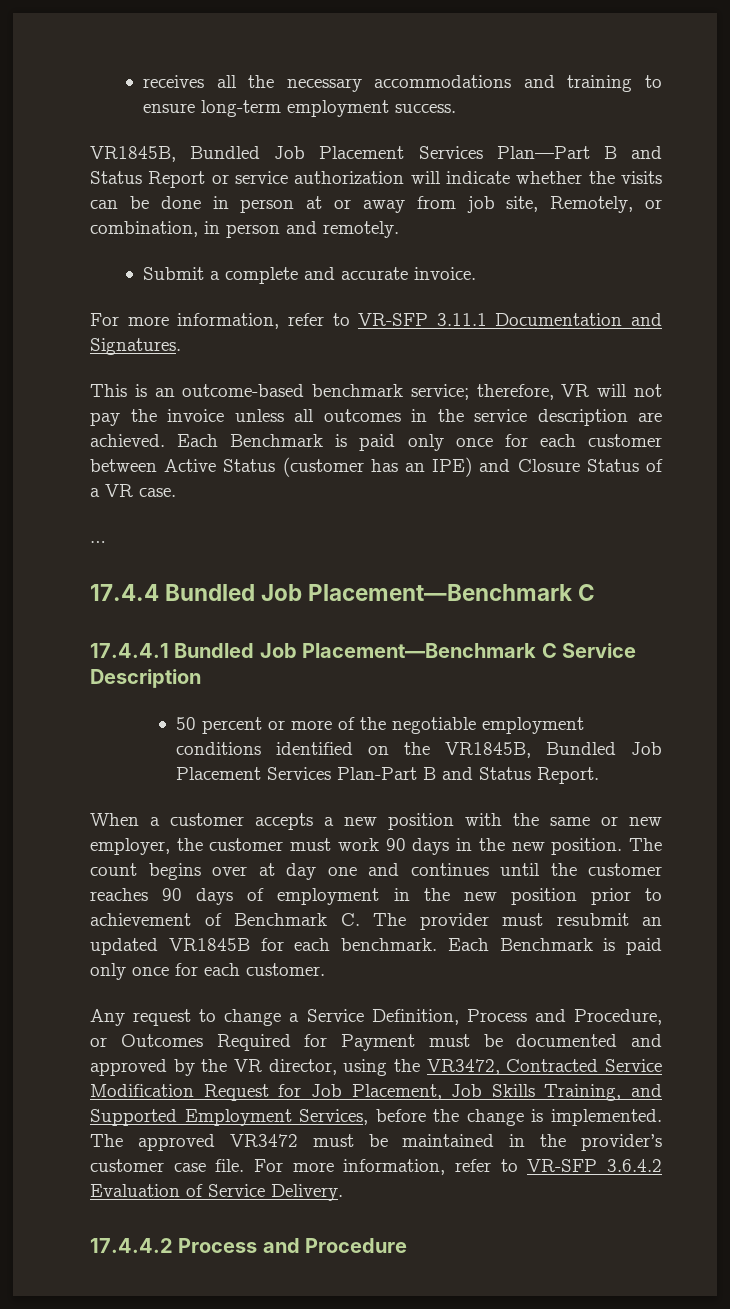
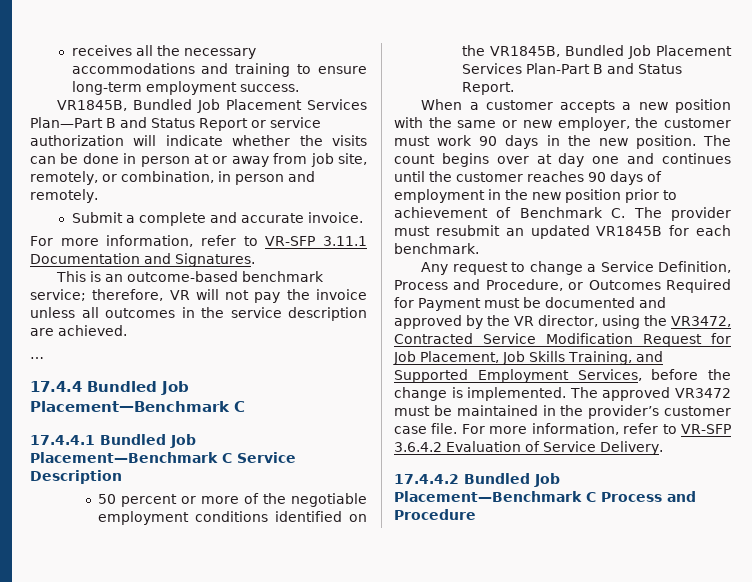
[550,196,634,213] Remotely, -> [30,171,98,185] remotely,
[177,434,662,451] [90,457,663,477] [90,484,176,497] Each Benchmark is paid only once for each customer between Active Status (customer has an IPE) and Closure Status of a VR case. -> (127, 330) none
[447,938,662,955] [90,963,325,980] Each Benchmark is paid only once for each customer. -> (479, 248) none
(173, 1245) none -> [464,473,560,487] [394,491,596,502] Bundled Job Placement—Benchmark C

